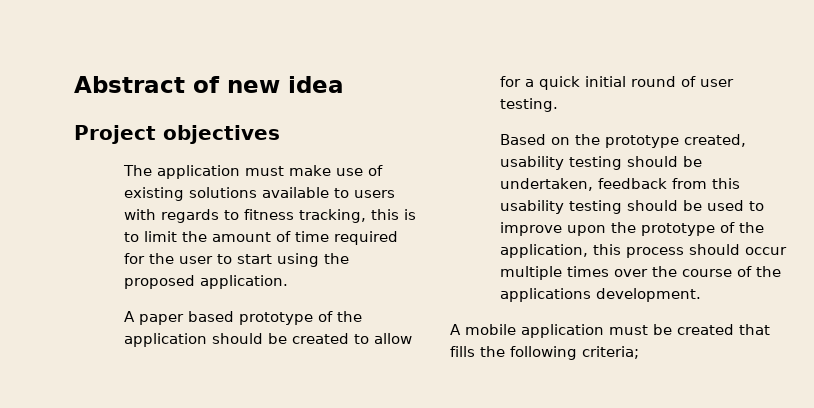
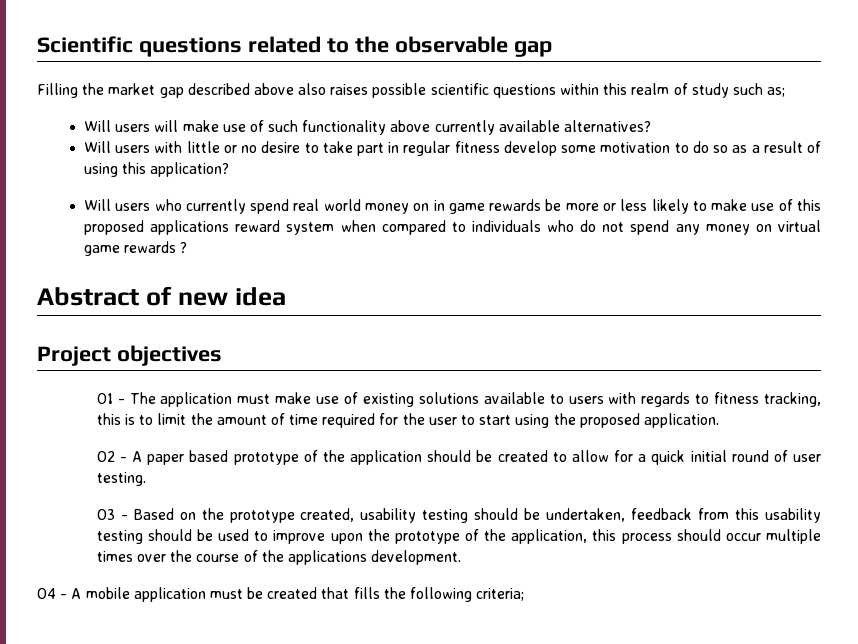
(74, 84) none -> [37,36,552,57] [37,83,786,98] [83,120,651,135] [83,141,821,156] [83,162,230,177] [83,199,821,214] [83,220,822,235] [83,241,188,256] Scientific questions related to the observable gap // Filling the market gap described above also raises possible scientific questions within this realm of study such as; // Will users will make use of such functionality above currently available alternatives? // Will users with little or no desire to take part in regular fitness develop some motivation to do so as a result of using this application? // Will users who currently spend real world money on in game rewards be more or less likely to make use of this proposed applications reward system when compared to individuals who do not spend any money on virtual game rewards ? //
(280, 134) none -> [96,393,125,404] O1 -
(288, 282) none -> [96,451,127,462] O2 -
(558, 105) none -> [96,509,128,520] O3 -
(701, 295) none -> [37,588,68,599] O4 -

